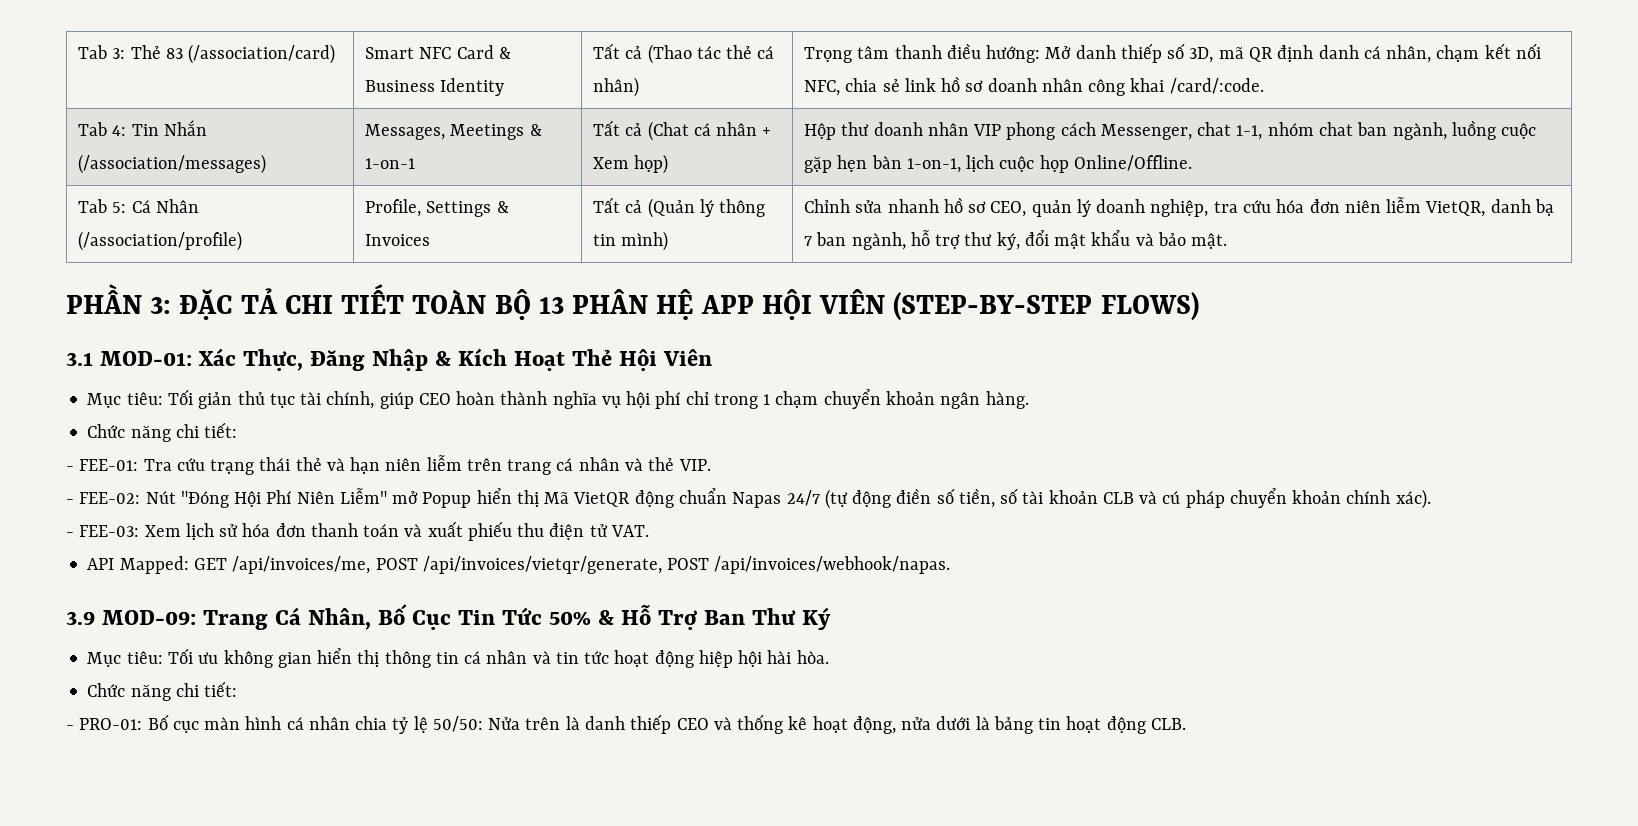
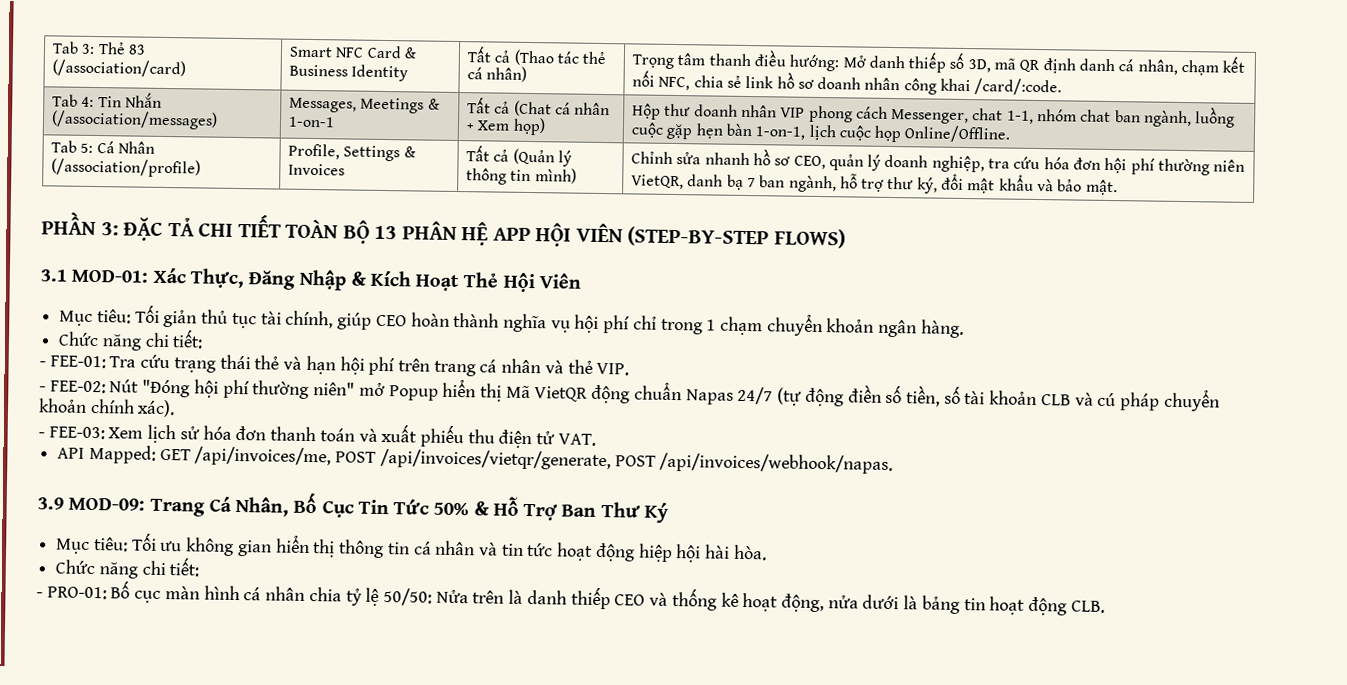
[1344,197,1422,213] niên liễm -> [1104,157,1246,176] hội phí thường niên
[385,455,462,471] niên liễm -> [339,356,396,376] hội phí
[234,488,387,507] Hội Phí Niên Liễm" -> [193,379,356,399] hội phí thường niên"

